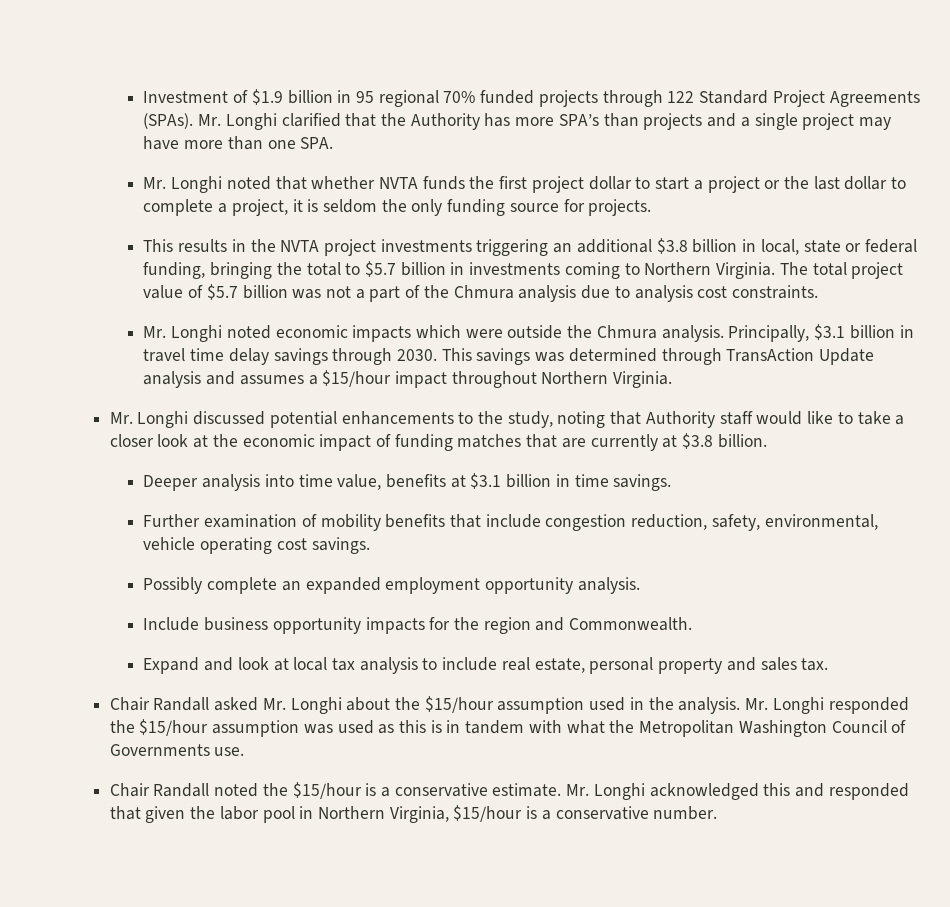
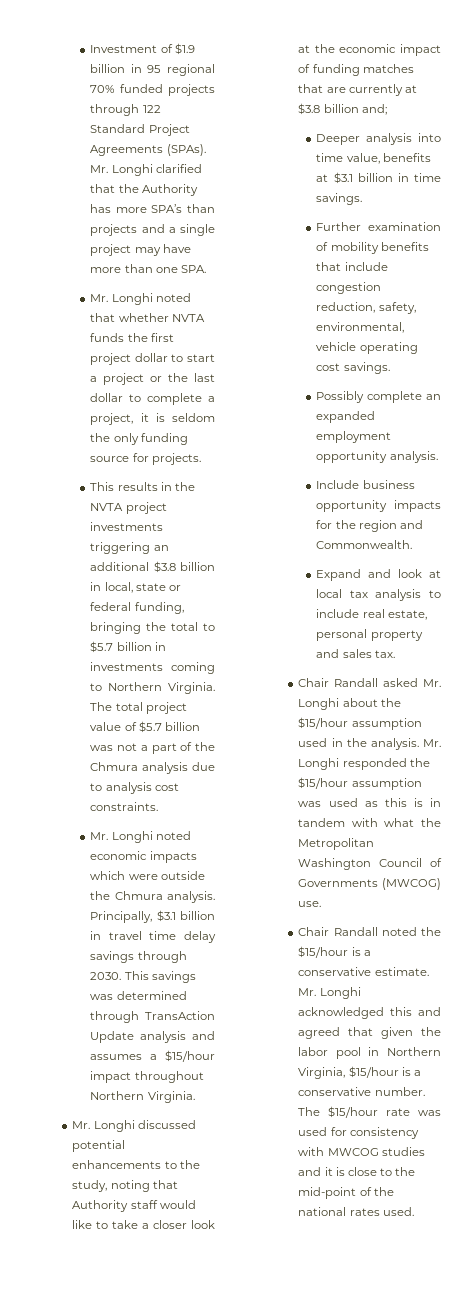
[717,434,767,448] billion. -> [323,104,387,115] billion and;
(210, 750) none -> [382,878,441,890] (MWCOG)
[828,783,909,800] responded -> [298,1027,341,1039] agreed
(718, 813) none -> [298,1106,441,1118] [298,1127,419,1139] [298,1147,425,1156] [298,1167,415,1176] [298,1187,394,1199] [298,1207,414,1216] The $15/hour rate was used for consistency with MWCOG studies and it is close to the mid-point of the national rates used.

